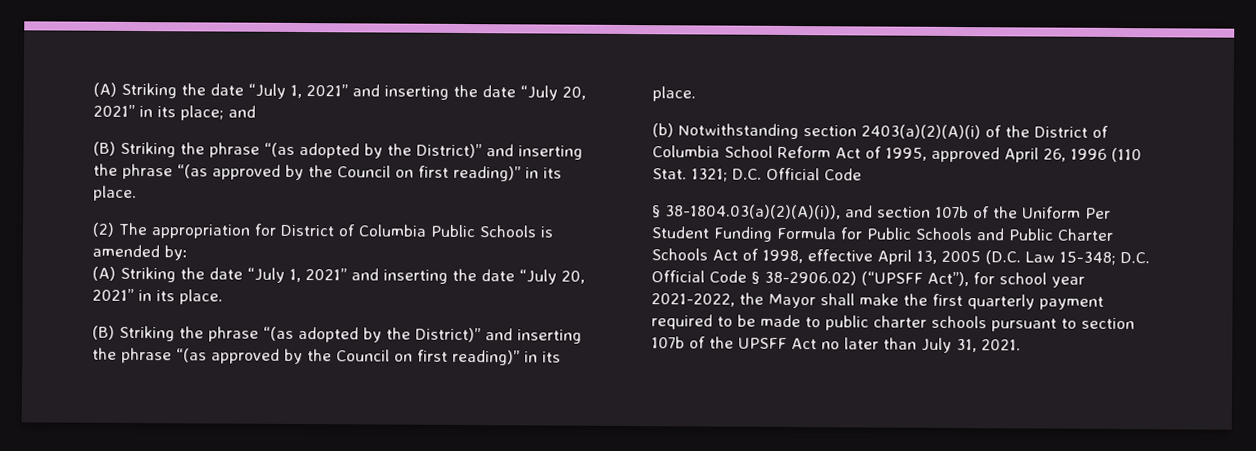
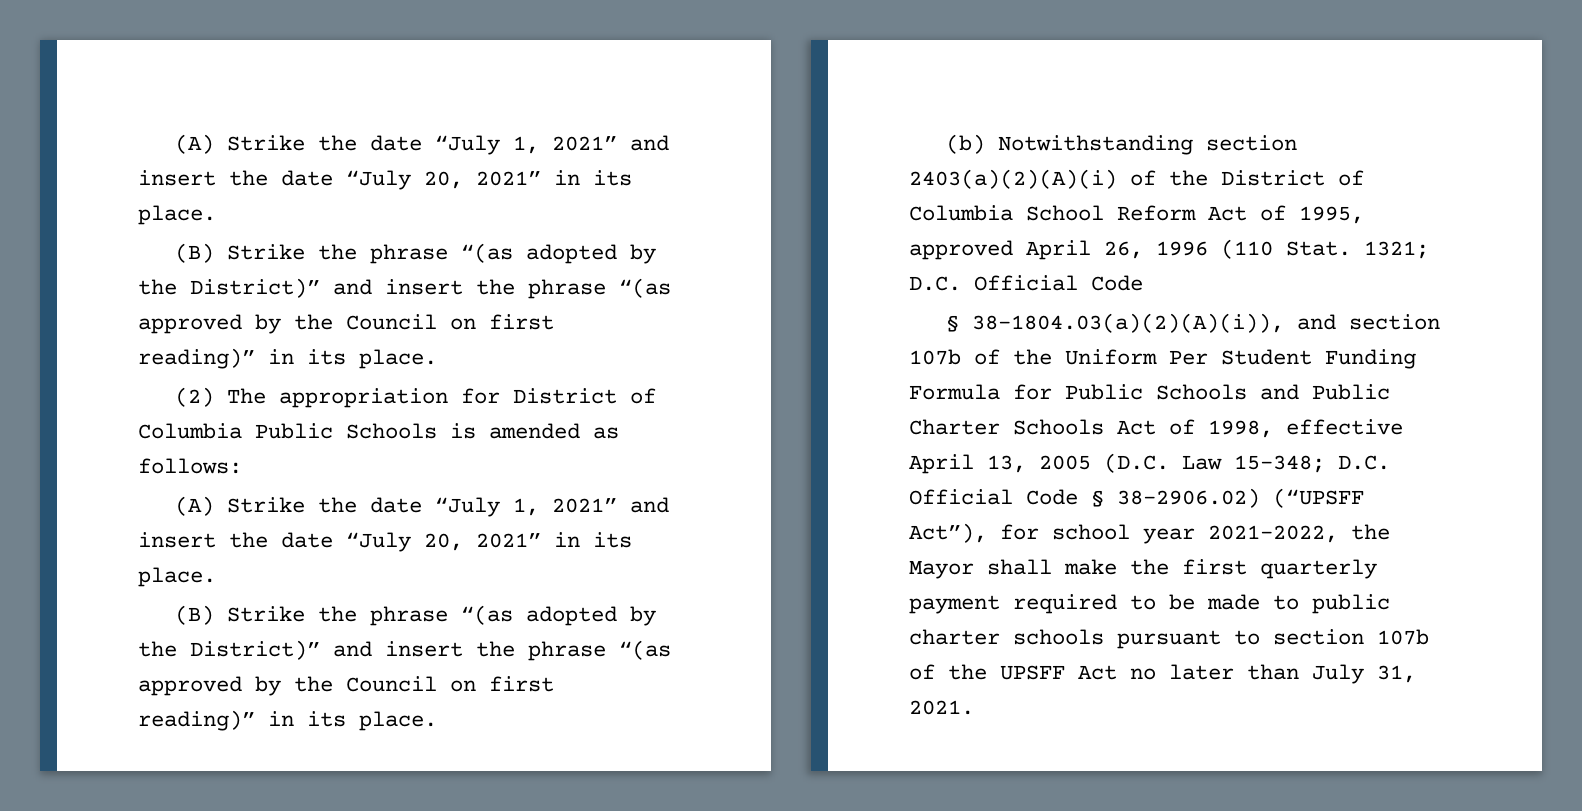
[93,82,586,101] [93,104,256,121] [93,141,583,160] (A) Striking the date “July 1, 2021” and inserting the date “July 20, 2021” in its place; and // (B) Striking the phrase “(as adopted by the District)” and inserting -> [175,134,670,155] [138,170,632,190] [138,205,216,225] [175,243,657,264] [138,278,463,298] (A) Strike the date “July 1, 2021” and insert the date “July 20, 2021” in its place. // (B) Strike the phrase “(as adopted by the District)” and insert
[164,245,188,261] [92,266,585,285] [92,288,223,305] [92,325,582,344] by: // (A) Striking the date “July 1, 2021” and inserting the date “July 20, 2021” in its place. // (B) Striking the phrase “(as adopted by the District)” and inserting -> [593,427,619,439] [138,458,242,474] [175,496,670,517] [138,532,632,552] [138,567,216,587] [175,605,657,626] [138,640,463,660] as follows: // (A) Strike the date “July 1, 2021” and insert the date “July 20, 2021” in its place. // (B) Strike the phrase “(as adopted by the District)” and insert

